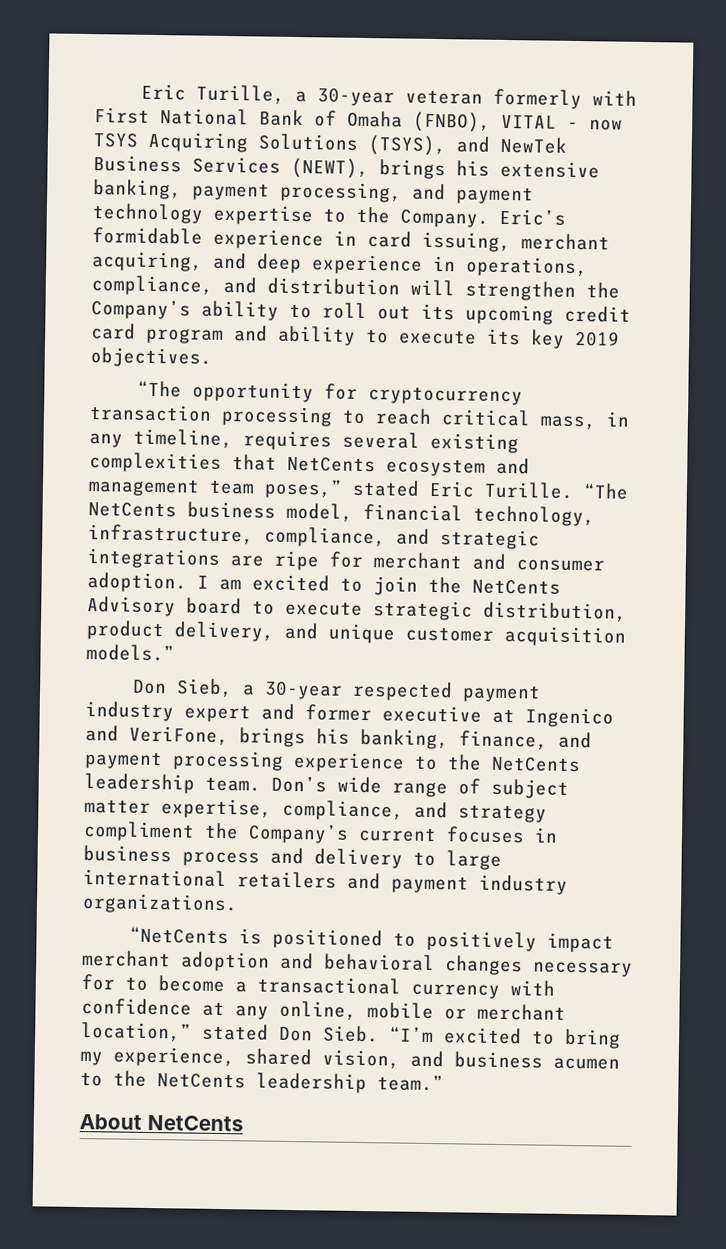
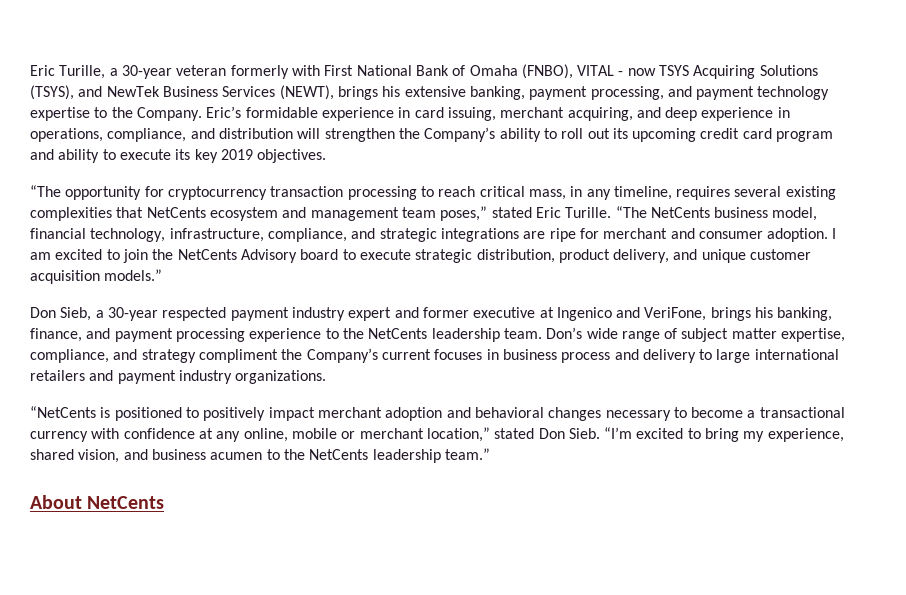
[81,974,115,991] for -> (671, 415) none

